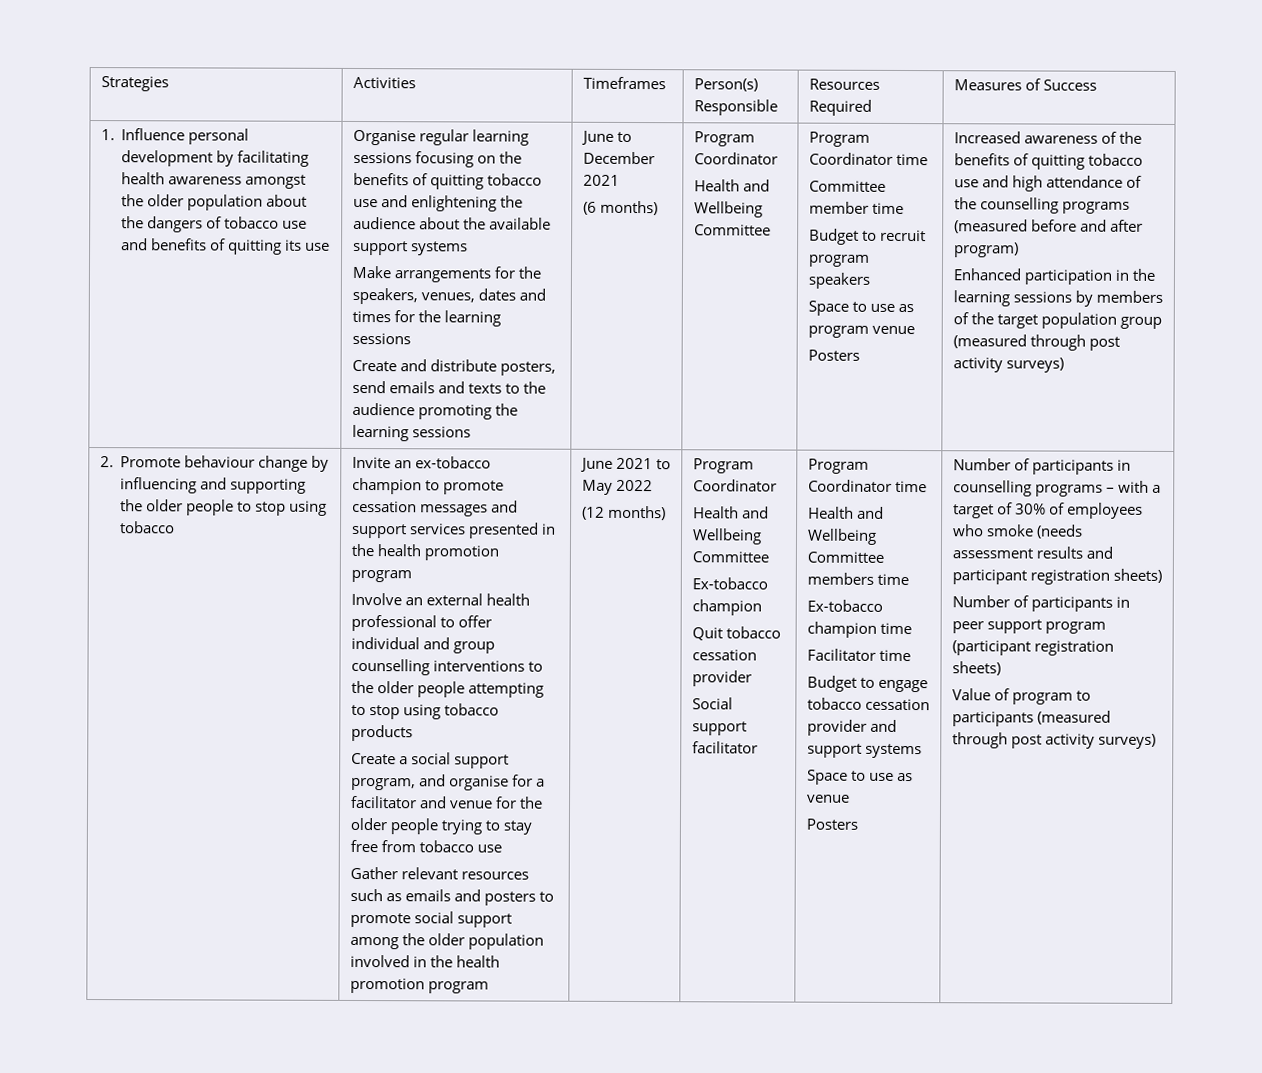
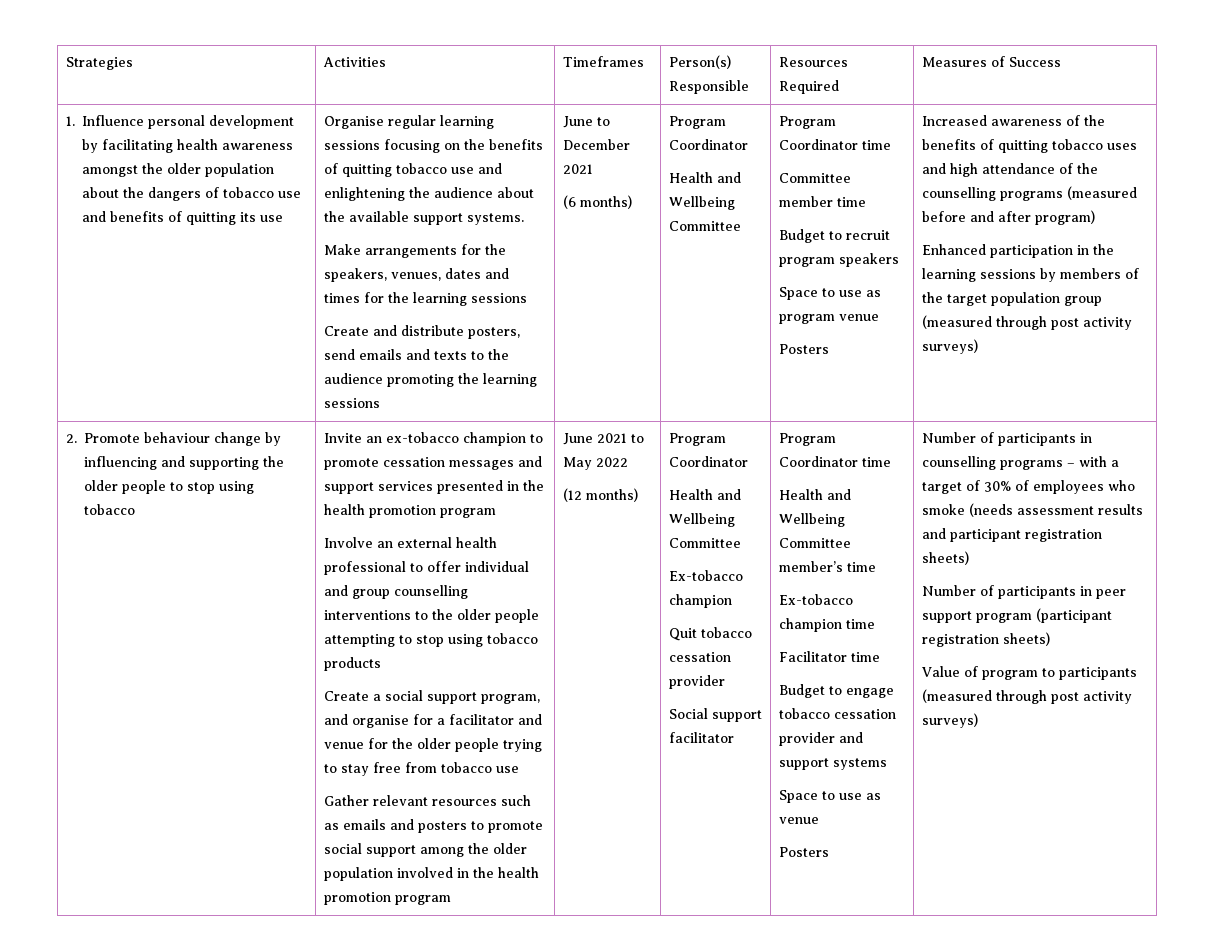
[410,241,468,256] systems -> [466,213,524,225] systems.
[953,179,979,188] use -> [1106,143,1137,150] uses
[806,572,874,585] members -> [778,561,843,572] member’s

